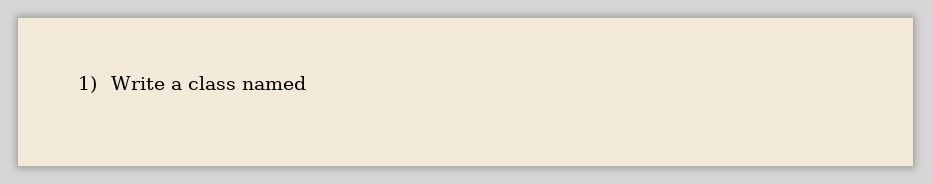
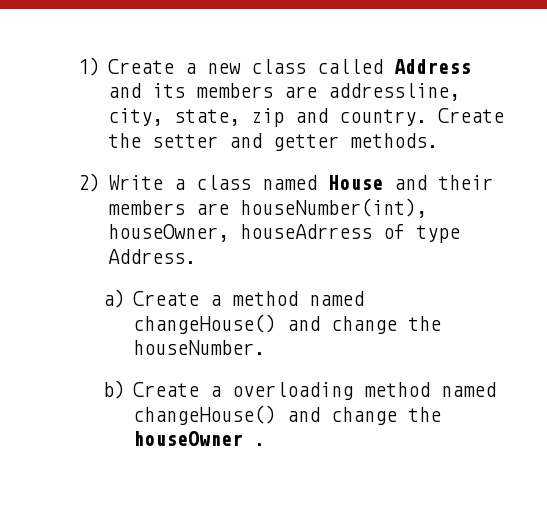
[110,76,306,90] Write a class named -> [108,59,472,74] [108,83,461,101] [108,108,505,127] [108,133,439,151] [77,173,494,192] [108,198,428,218] [108,224,461,243] [108,249,197,264] [102,289,365,308] [133,314,442,334] [133,340,266,355] [102,380,497,400] [133,405,442,425] [133,431,266,446] Create a new class called Address and its members are addressline, city, state, zip and country. Create the setter and getter methods. // 2) Write a class named House and their members are houseNumber(int), houseOwner, houseAdrress of type Address. // a) Create a method named changeHouse() and change the houseNumber. // b) Create a overloading method named changeHouse() and change the houseOwner .

